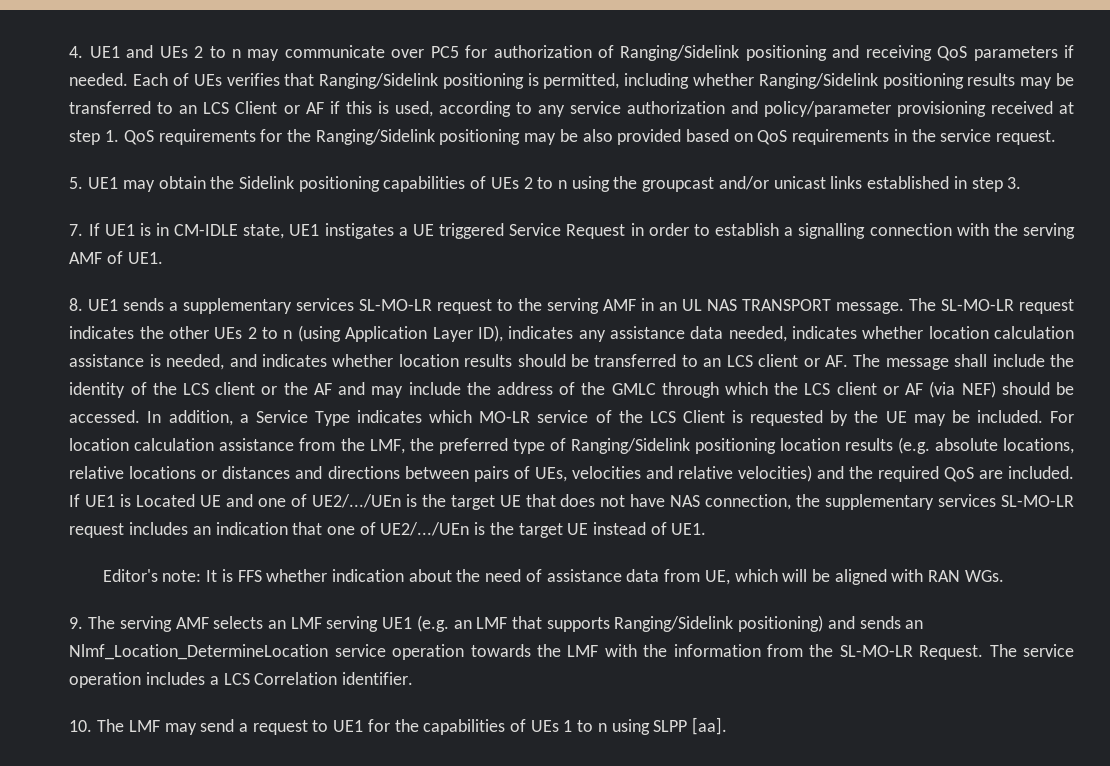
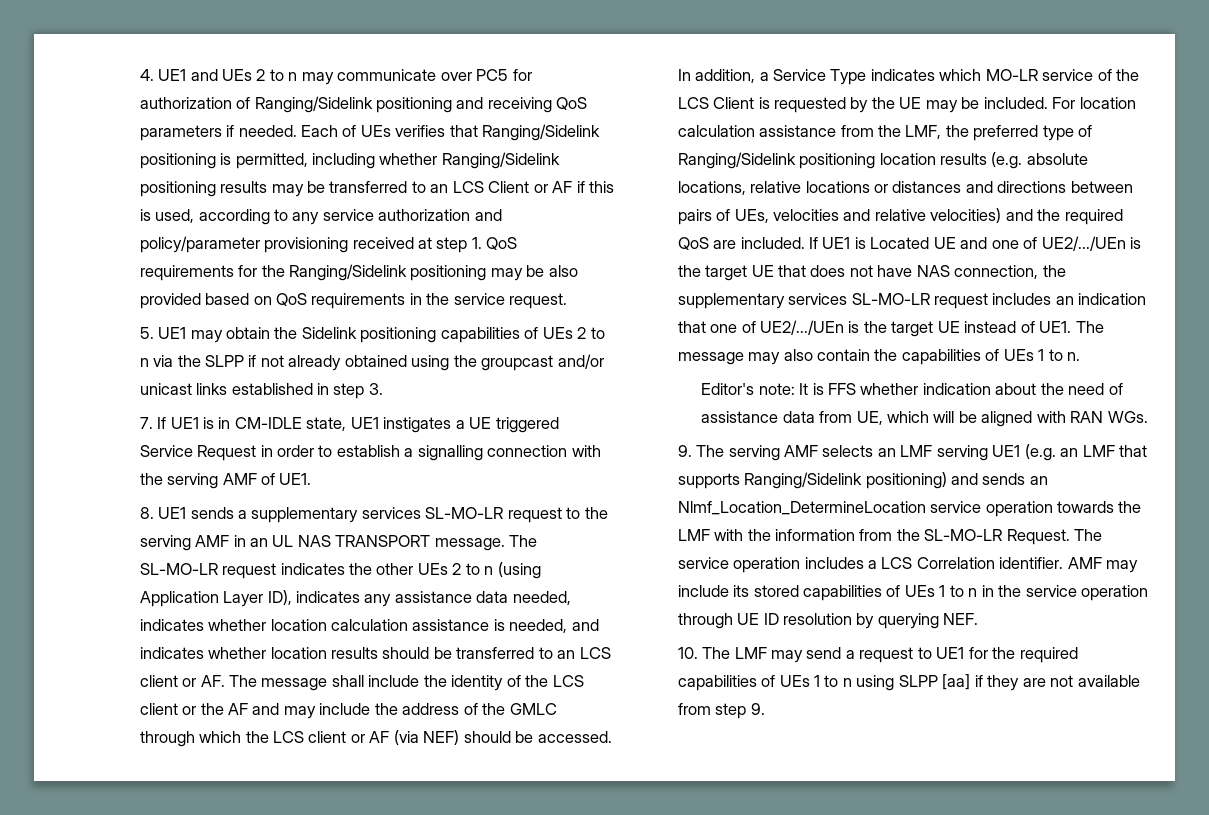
(568, 184) none -> [153,355,407,371] via the SLPP if not already obtained
(707, 529) none -> [1075,321,1104,333] [677,349,1081,365] The message may also contain the capabilities of UEs 1 to n.
(413, 678) none -> [1067,557,1139,573] [677,585,1149,601] [677,613,979,629] AMF may include its stored capabilities of UEs 1 to n in the service operation through UE ID resolution by querying NEF.
(419, 725) none -> [1019,647,1078,663] required
[692,717,728,735] [aa]. -> [942,674,1140,691] [677,703,765,719] [aa] if they are not available from step 9.

